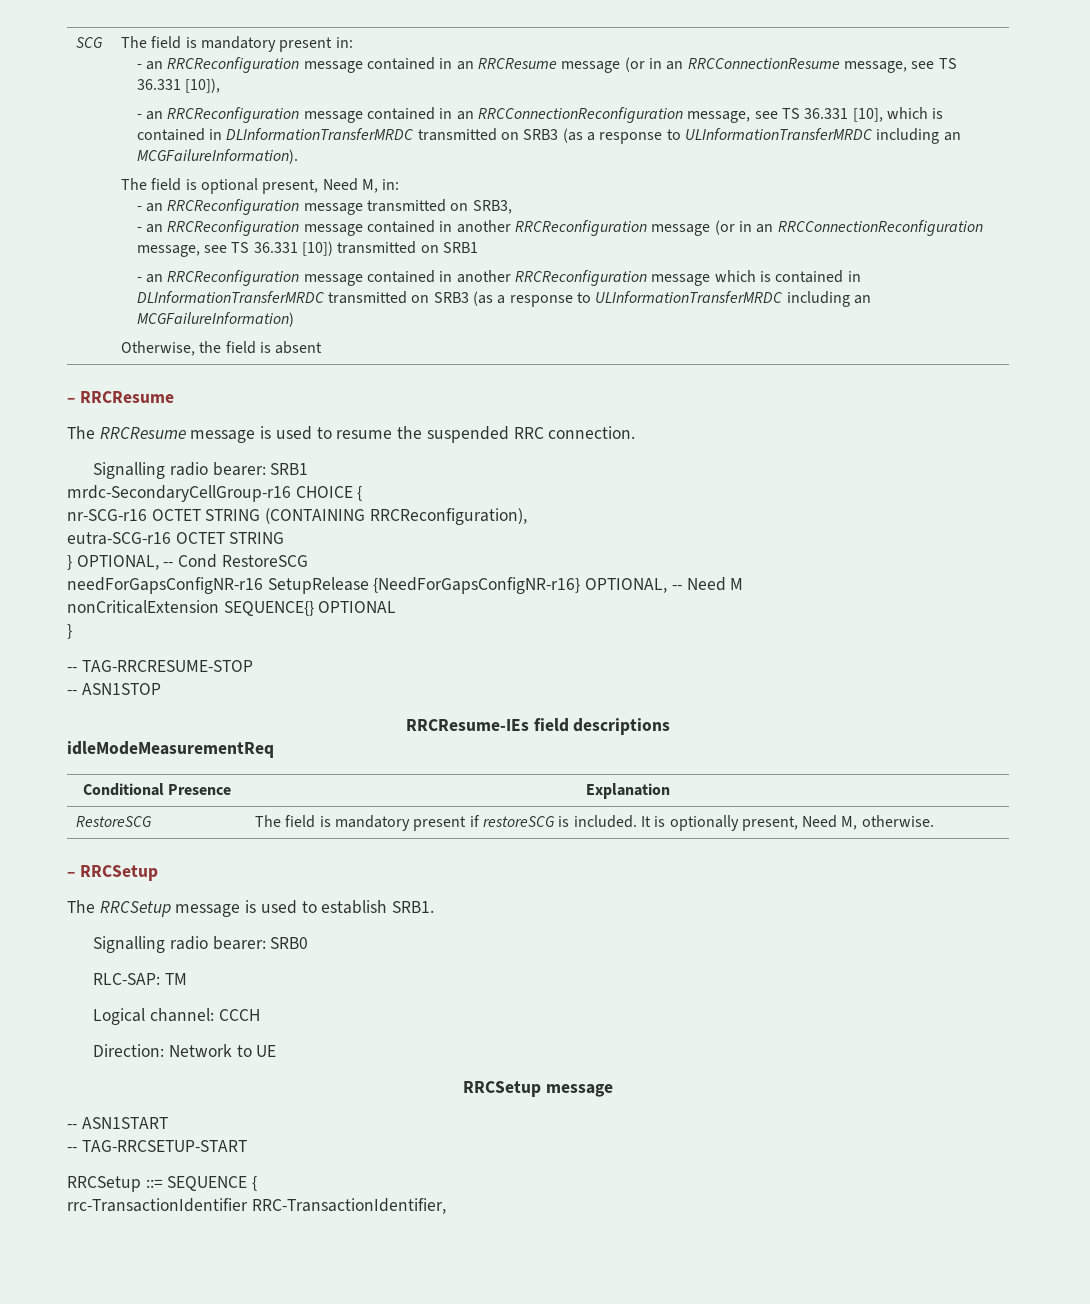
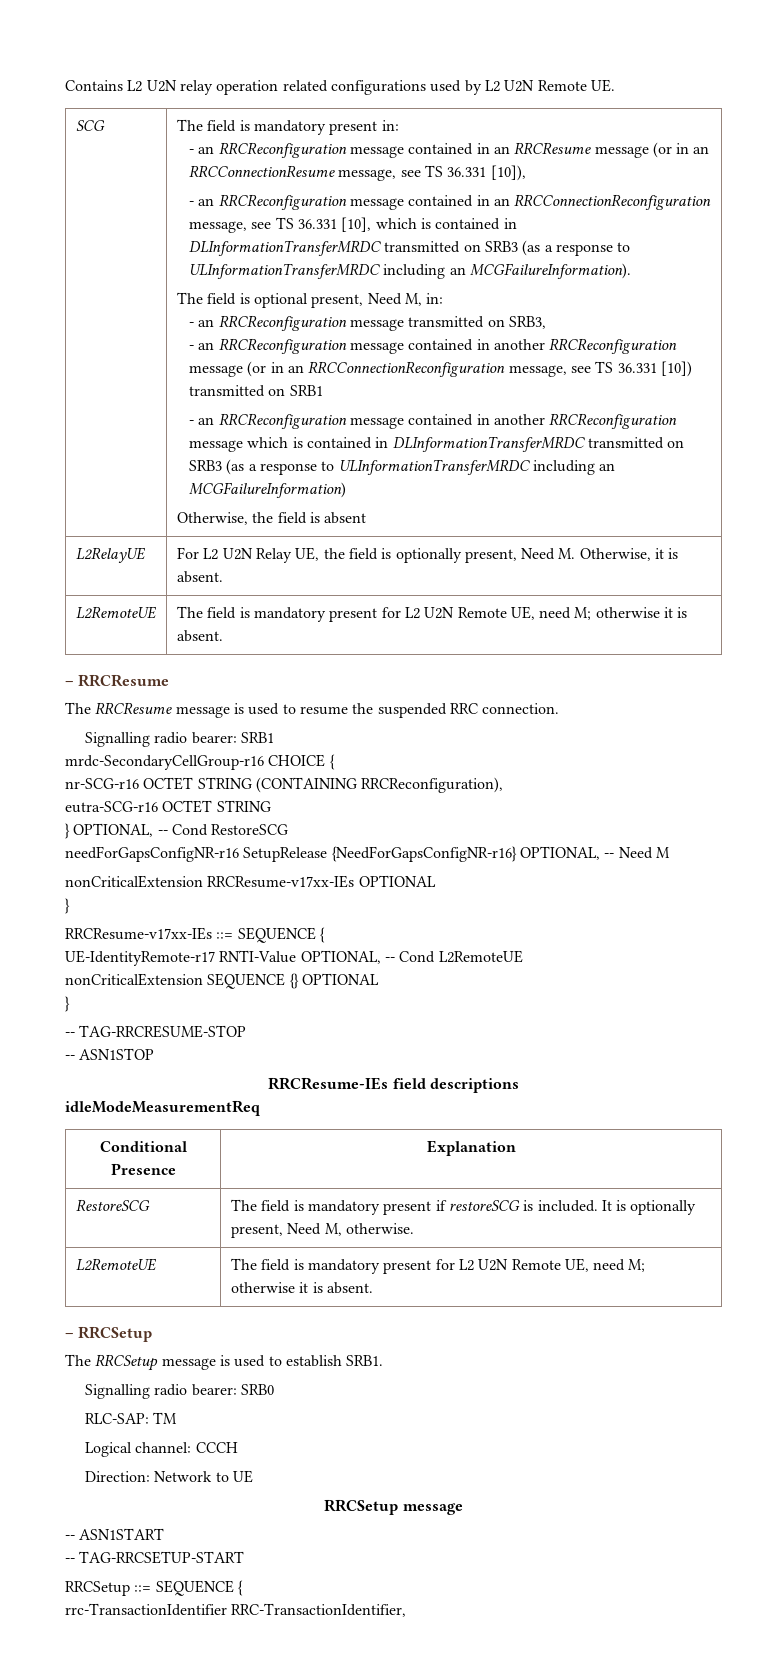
(76, 42) none -> [65,79,615,95] Contains L2 U2N relay operation related configurations used by L2 U2N Remote UE. //
(323, 347) none -> [75,547,145,563] [176,547,679,563] [176,571,223,583] [75,606,156,619] [176,606,688,622] [176,630,223,642] // L2RelayUE | For L2 U2N Relay UE, the field is optionally present, Need M. Otherwise, it is absent. // L2RemoteUE | The field is mandatory present for L2 U2N Remote UE, need M; otherwise it is absent.
[223,601,314,616] SEQUENCE{} -> [207,875,436,888] [65,898,70,914] [65,927,325,943] [65,950,523,966] [65,973,299,989] RRCResume-v17xx-IEs OPTIONAL // } // RRCResume-v17xx-IEs ::= SEQUENCE { // UE-IdentityRemote-r17 RNTI-Value OPTIONAL, -- Cond L2RemoteUE // nonCriticalExtension SEQUENCE {}
(934, 821) none -> [75,1258,156,1271] [230,1258,646,1274] [230,1282,373,1294] // L2RemoteUE | The field is mandatory present for L2 U2N Remote UE, need M; otherwise it is absent.

